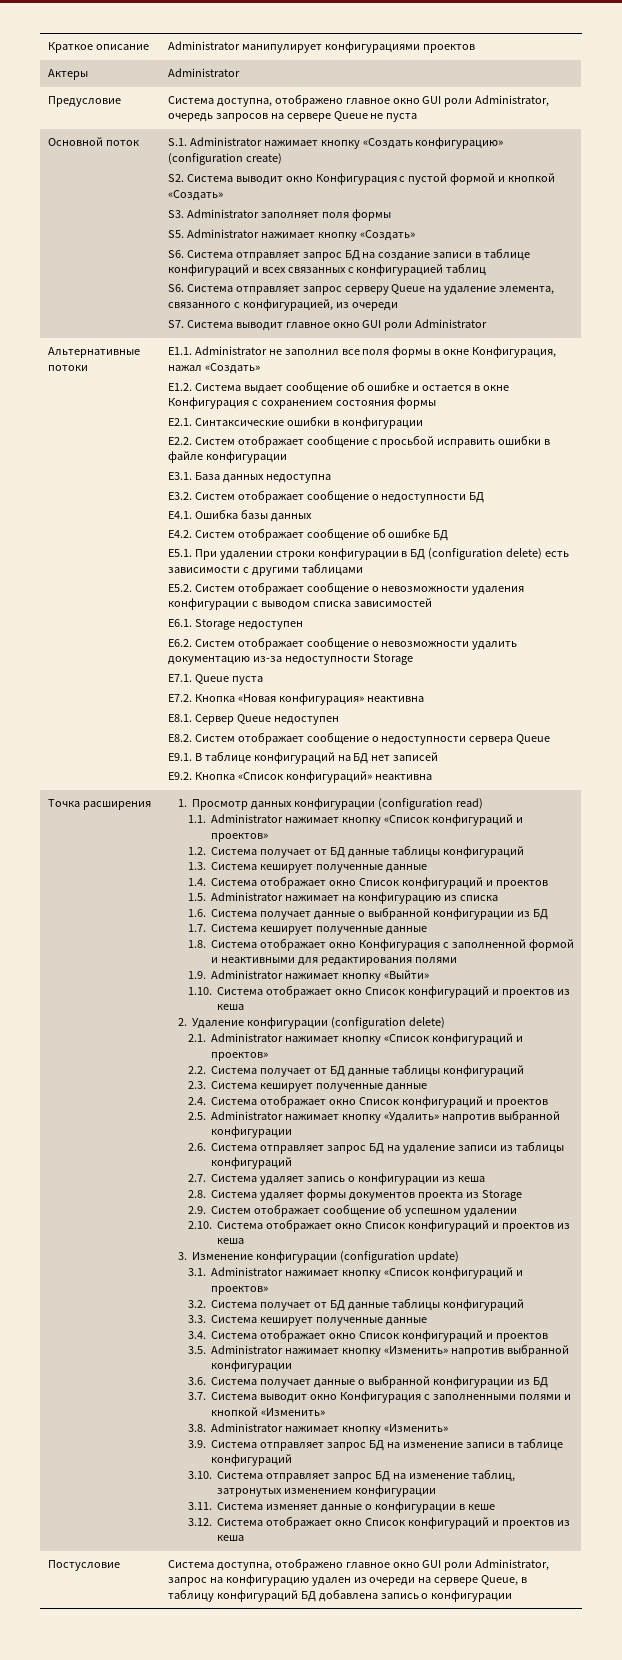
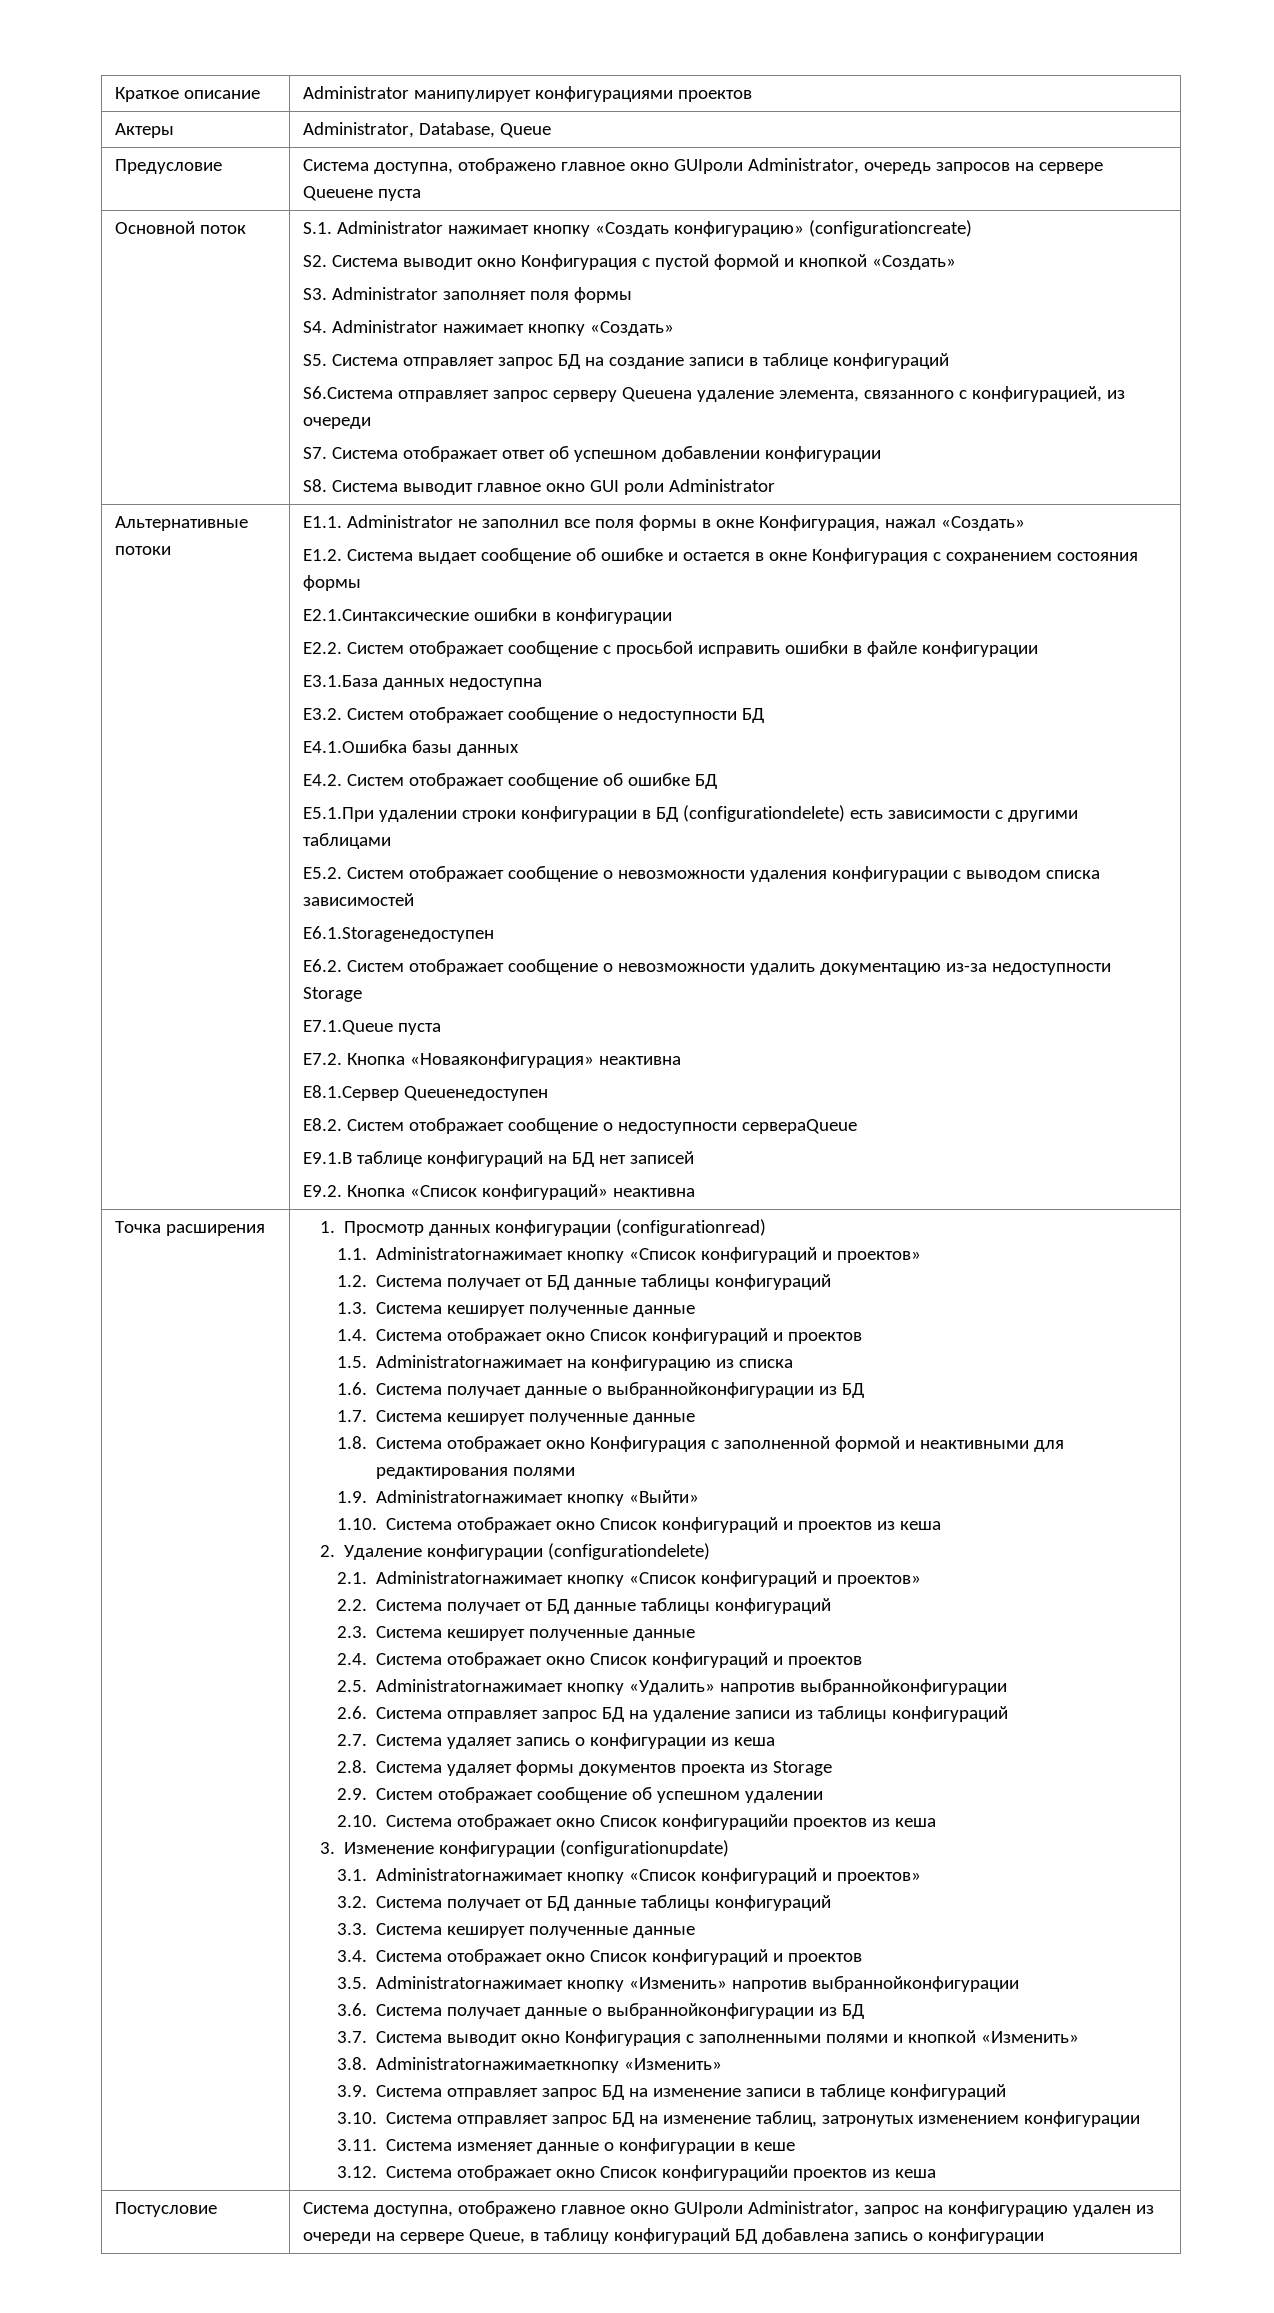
[167,68,240,77] Administrator -> [303,122,552,138] Administrator, Database, Queue
[422,96,473,107] GUI роли -> [674,159,744,174] GUIроли
[333,111,384,121] Queue не -> [303,186,374,201] Queueне
[167,153,282,165] (configuration create) -> [809,220,973,237] (configurationcreate)
[167,230,184,238] S5. -> [303,321,328,333] S4.
[167,250,184,258] S6. -> [303,354,328,366] S5.
[251,263,487,276] [167,284,233,292] и всех связанных с конфигурацией таблиц // S6. Система -> [303,386,394,399] // S6.Система
[391,284,442,294] Queue на -> [622,387,693,402] Queueна
(233, 324) none -> [403,446,882,462] [303,479,399,492] отображает ответ об успешном добавлении конфигурации // S8. Система
[167,418,284,426] E2.1. Синтаксические -> [303,609,470,621] E2.1.Синтаксические
[167,472,220,480] E3.1. База -> [303,675,379,687] E3.1.База
[167,509,238,519] E4.1. Ошибка -> [303,740,408,753] E4.1.Ошибка
[167,549,217,560] E5.1. При -> [303,807,375,822] E5.1.При
[428,548,543,560] (configuration delete) -> [683,805,846,822] (configurationdelete)
[167,619,303,630] E6.1. Storage недоступен -> [303,926,495,942] E6.1.Storageнедоступен
[167,674,229,684] E7.1. Queue -> [303,1020,394,1035] E7.1.Queue
[237,693,424,705] [167,714,339,725] «Новая конфигурация» неактивна // E8.1. Сервер Queue недоступен -> [410,1052,682,1068] [303,1085,549,1101] «Новаяконфигурация» неактивна // E8.1.Сервер Queueнедоступен
[469,734,551,745] [167,753,202,761] сервера Queue // E9.1. В -> [742,1119,858,1134] [303,1152,353,1164] сервераQueue // E9.1.В
[378,798,484,810] (configuration read) -> [616,1219,767,1236] (configurationread)
[211,814,340,823] Administrator нажимает -> [376,1247,564,1260] Administratorнажимает
[211,892,340,901] Administrator нажимает -> [376,1355,564,1368] Administratorнажимает
[368,907,515,920] выбранной конфигурации -> [607,1382,815,1398] выбраннойконфигурации
[211,970,340,979] Administrator нажимает -> [376,1490,564,1503] Administratorнажимает
[331,1017,446,1029] (configuration delete) -> [548,1543,711,1560] (configurationdelete)
[211,1033,340,1042] Administrator нажимает -> [376,1571,564,1584] Administratorнажимает
[211,1111,340,1120] Administrator нажимает -> [376,1679,564,1692] Administratorнажимает
[498,1110,561,1123] [211,1126,293,1138] выбранной конфигурации -> [800,1679,1008,1695] выбраннойконфигурации
[408,1220,500,1232] конфигураций и -> [662,1814,789,1830] конфигурацийи
[340,1251,460,1263] (configuration update) -> [560,1840,730,1857] (configurationupdate)
[211,1267,340,1276] Administrator нажимает -> [376,1868,564,1881] Administratorнажимает
[211,1345,340,1354] Administrator нажимает -> [376,1976,564,1989] Administratorнажимает
[507,1344,570,1357] [211,1360,293,1372] выбранной конфигурации -> [812,1976,1020,1992] выбраннойконфигурации
[368,1375,515,1388] выбранной конфигурации -> [607,2003,815,2019] выбраннойконфигурации
[211,1423,382,1435] Administrator нажимает кнопку -> [376,2057,620,2073] Administratorнажимаеткнопку
[408,1517,500,1529] конфигураций и -> [662,2165,789,2181] конфигурацийи
[422,1560,473,1571] GUI роли -> [674,2202,744,2217] GUIроли

